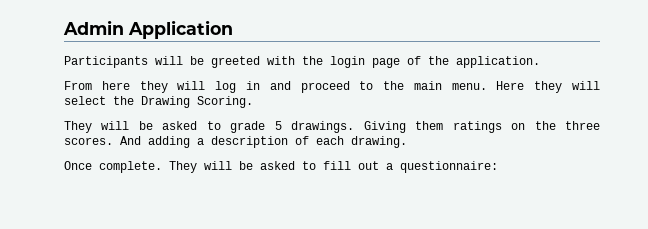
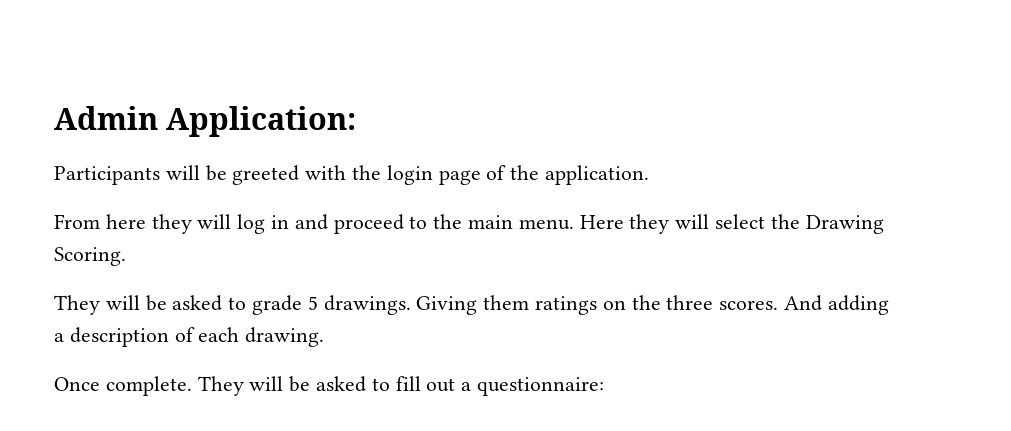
[128,20,233,39] Application -> [166,106,357,137] Application:

